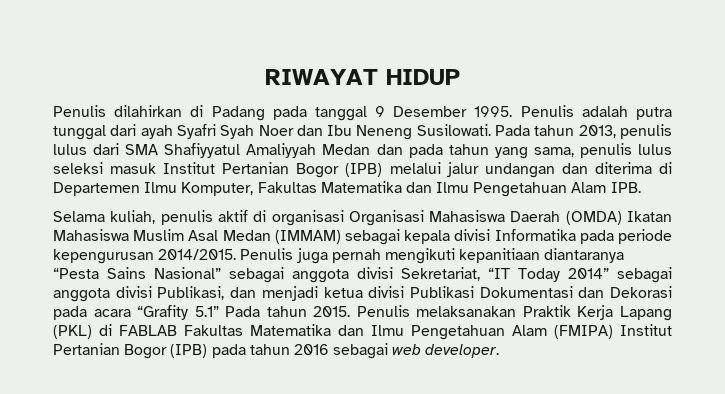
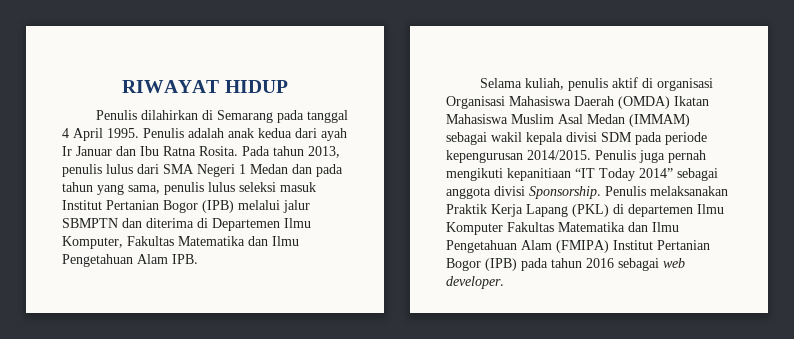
[211,106,265,121] Padang -> [216,110,273,123] Semarang
[375,106,468,117] 9 Desember -> [62,128,103,141] 4 April
[636,107,672,120] [53,124,491,140] putra tunggal dari ayah Syafri Syah Noer dan Ibu Neneng Susilowati. -> [228,128,347,141] [62,146,238,156] anak kedua dari ayah Ir Januar dan Ibu Ratna Rosita.
[164,143,317,158] Shafiyyatul Amaliyyah -> [197,164,246,177] Negeri 1
[484,163,555,178] undangan -> [62,218,118,228] SBMPTN
(400, 237) none -> [491,132,522,142] wakil
[494,229,576,241] Informatika -> [601,132,632,142] SDM
[544,248,625,263] [53,267,480,283] diantaranya “Pesta Sains Nasional” sebagai anggota divisi Sekretariat, -> (571, 174) none
[157,286,672,301] [53,305,351,320] Publikasi, dan menjadi ketua divisi Publikasi Dokumentasi dan Dekorasi pada acara “Grafity 5.1” Pada tahun 2015. -> [529,186,601,199] Sponsorship.
[119,325,177,336] FABLAB -> [628,204,724,217] [446,222,503,235] departemen Ilmu Komputer

